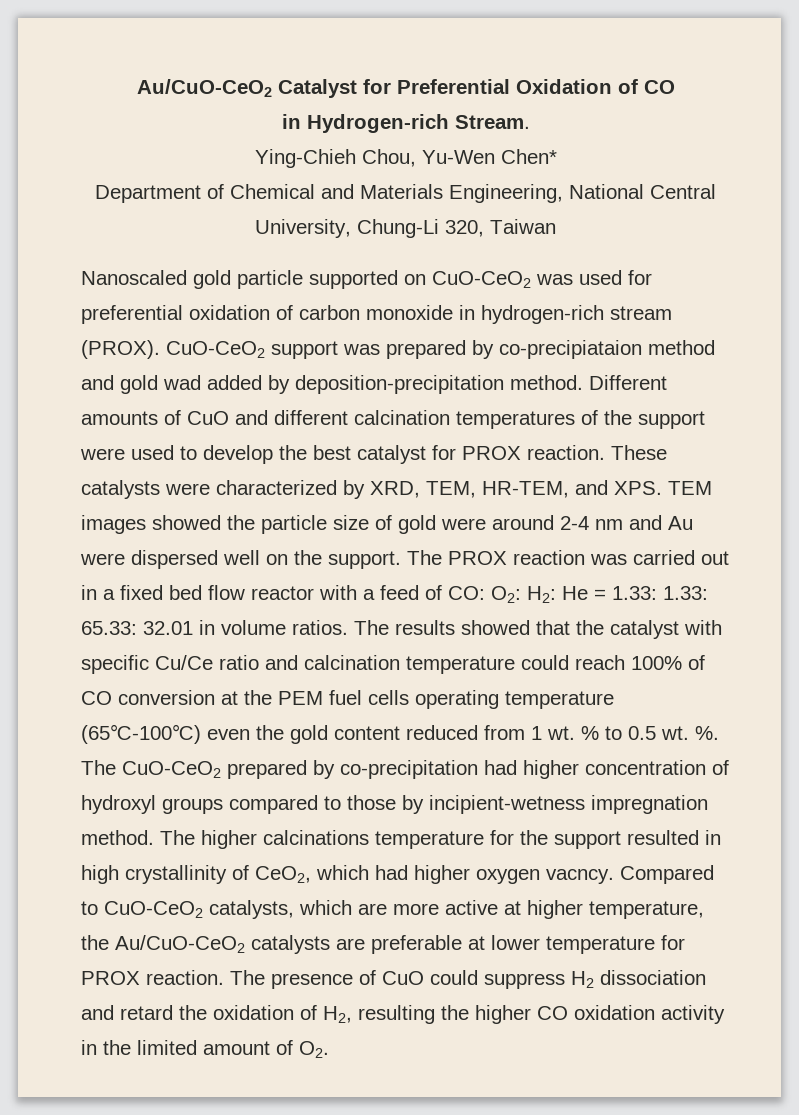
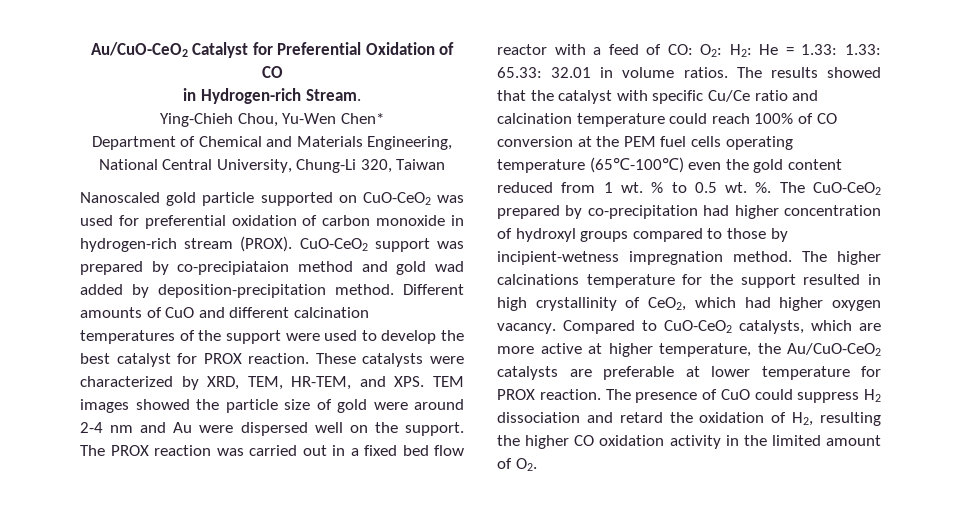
[546,869,614,884] vacncy. -> [497,323,556,334] vacancy.

